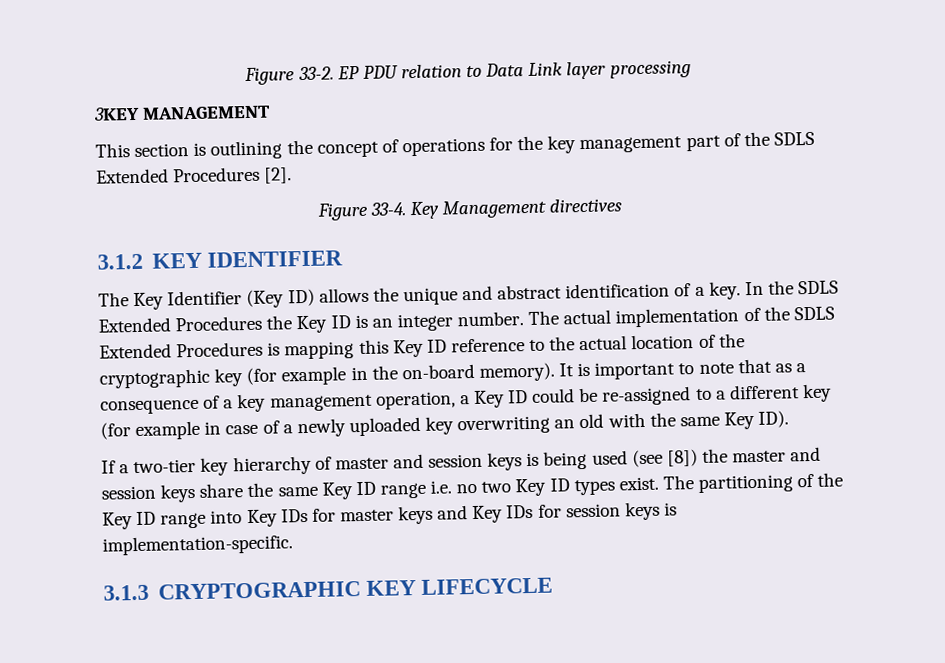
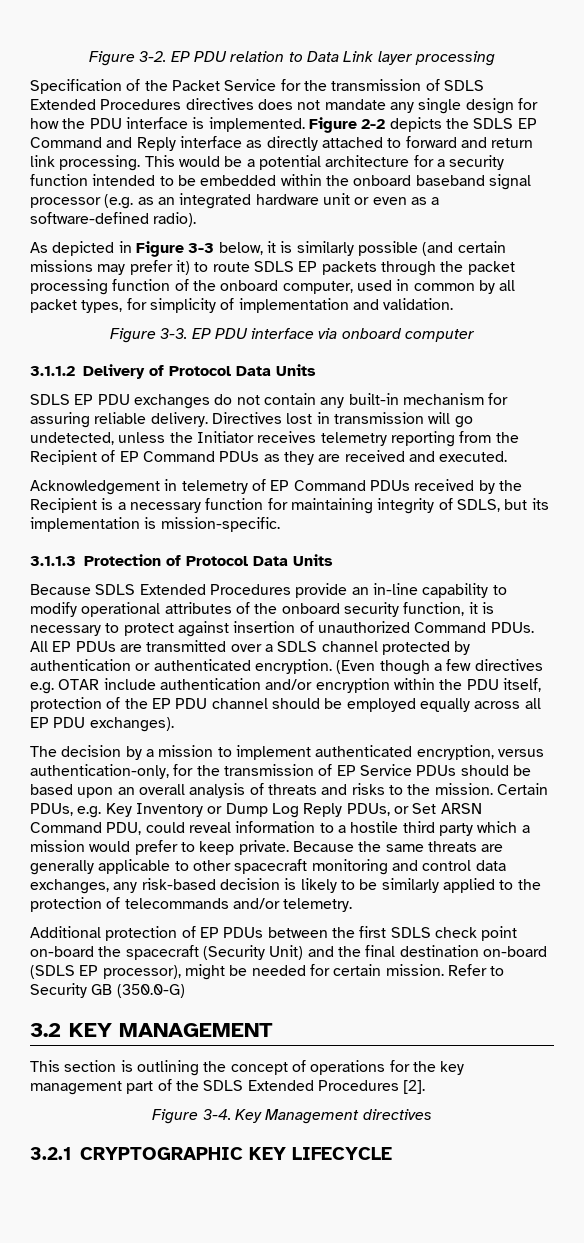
[244,66,334,86] Figure 33-2. -> [89,51,167,66] Figure 3-2.
[93,106,140,121] 3KEY -> [30,79,484,94] [30,98,538,114] [30,117,537,133] [30,136,534,151] [30,155,505,171] [30,174,531,190] [30,193,440,209] [30,212,197,227] [30,241,506,257] [30,260,515,276] [30,279,516,295] [30,298,454,313] [109,328,476,343] [30,364,316,379] [30,393,509,409] [30,412,473,428] [30,431,519,447] [30,450,508,465] [30,479,522,495] [30,498,549,514] [30,517,280,532] [30,554,333,566] [30,583,507,598] [30,602,494,617] [30,621,534,637] [30,640,471,655] [30,659,543,675] [30,678,541,694] [30,697,541,712] [30,717,174,732] [30,745,544,760] [30,764,531,779] [30,783,548,798] [30,803,482,818] [30,821,530,836] [30,840,504,855] [30,859,506,875] [30,878,541,894] [30,897,353,912] [30,926,518,941] [30,945,547,960] [30,964,505,980] [30,983,185,998] [30,1023,112,1037] Specification of the Packet Service for the transmission of SDLS Extended Procedures directives does not mandate any single design for how the PDU interface is implemented. Figure 2-2 depicts the SDLS EP Command and Reply interface as directly attached to forward and return link processing. This would be a potential architecture for a security function intended to be embedded within the onboard baseband signal processor (e.g. as an integrated hardware unit or even as a software-defined radio). // As depicted in Figure 3-3 below, it is similarly possible (and certain missions may prefer it) to route SDLS EP packets through the packet processing function of the onboard computer, used in common by all packet types, for simplicity of implementation and validation. // Figure 3-3. EP PDU interface via onboard computer // 3.1.1.2 Delivery of Protocol Data Units // SDLS EP PDU exchanges do not contain any built-in mechanism for assuring reliable delivery. Directives lost in transmission will go undetected, unless the Initiator receives telemetry reporting from the Recipient of EP Command PDUs as they are received and executed. // Acknowledgement in telemetry of EP Command PDUs received by the Recipient is a necessary function for maintaining integrity of SDLS, but its implementation is mission-specific. // 3.1.1.3 Protection of Protocol Data Units // Because SDLS Extended Procedures provide an in-line capability to modify operational attributes of the onboard security function, it is necessary to protect against insertion of unauthorized Command PDUs. All EP PDUs are transmitted over a SDLS channel protected by authentication or authenticated encryption. (Even though a few directives e.g. OTAR include authentication and/or encryption within the PDU itself, protection of the EP PDU channel should be employed equally across all EP PDU exchanges). // The decision by a mission to implement authenticated encryption, versus authentication-only, for the transmission of EP Service PDUs should be based upon an overall analysis of threats and risks to the mission. Certain PDUs, e.g. Key Inventory or Dump Log Reply PDUs, or Set ARSN Command PDU, could reveal information to a hostile third party which a mission would prefer to keep private. Because the same threats are generally applicable to other spacecraft monitoring and control data exchanges, any risk-based decision is likely to be similarly applied to the protection of telecommands and/or telemetry. // Additional protection of EP PDUs between the first SDLS check point on-board the spacecraft (Security Unit) and the final destination on-board (SDLS EP processor), might be needed for certain mission. Refer to Security GB (350.0-G) // 3.2 KEY
[369,202,406,216] 33-4. -> [202,1109,231,1120] 3-4.
[97,250,343,270] [98,280,840,311] [98,306,835,334] [99,333,745,360] [99,358,806,389] [100,383,832,415] [100,410,790,441] [101,446,822,476] [101,472,844,503] [102,501,677,530] [102,534,293,556] [103,584,149,601] 3.1.2 KEY IDENTIFIER // The Key Identifier (Key ID) allows the unique and abstract identification of a key. In the SDLS Extended Procedures the Key ID is an integer number. The actual implementation of the SDLS Extended Procedures is mapping this Key ID reference to the actual location of the cryptographic key (for example in the on-board memory). It is important to note that as a consequence of a key management operation, a Key ID could be re-assigned to a different key (for example in case of a newly uploaded key overwriting an old with the same Key ID). // If a two-tier key hierarchy of master and session keys is being used (see [8]) the master and session keys share the same Key ID range i.e. no two Key ID types exist. The partitioning of the Key ID range into Key IDs for master keys and Key IDs for session keys is implementation-specific. // 3.1.3 -> [30,1147,72,1160] 3.2.1

